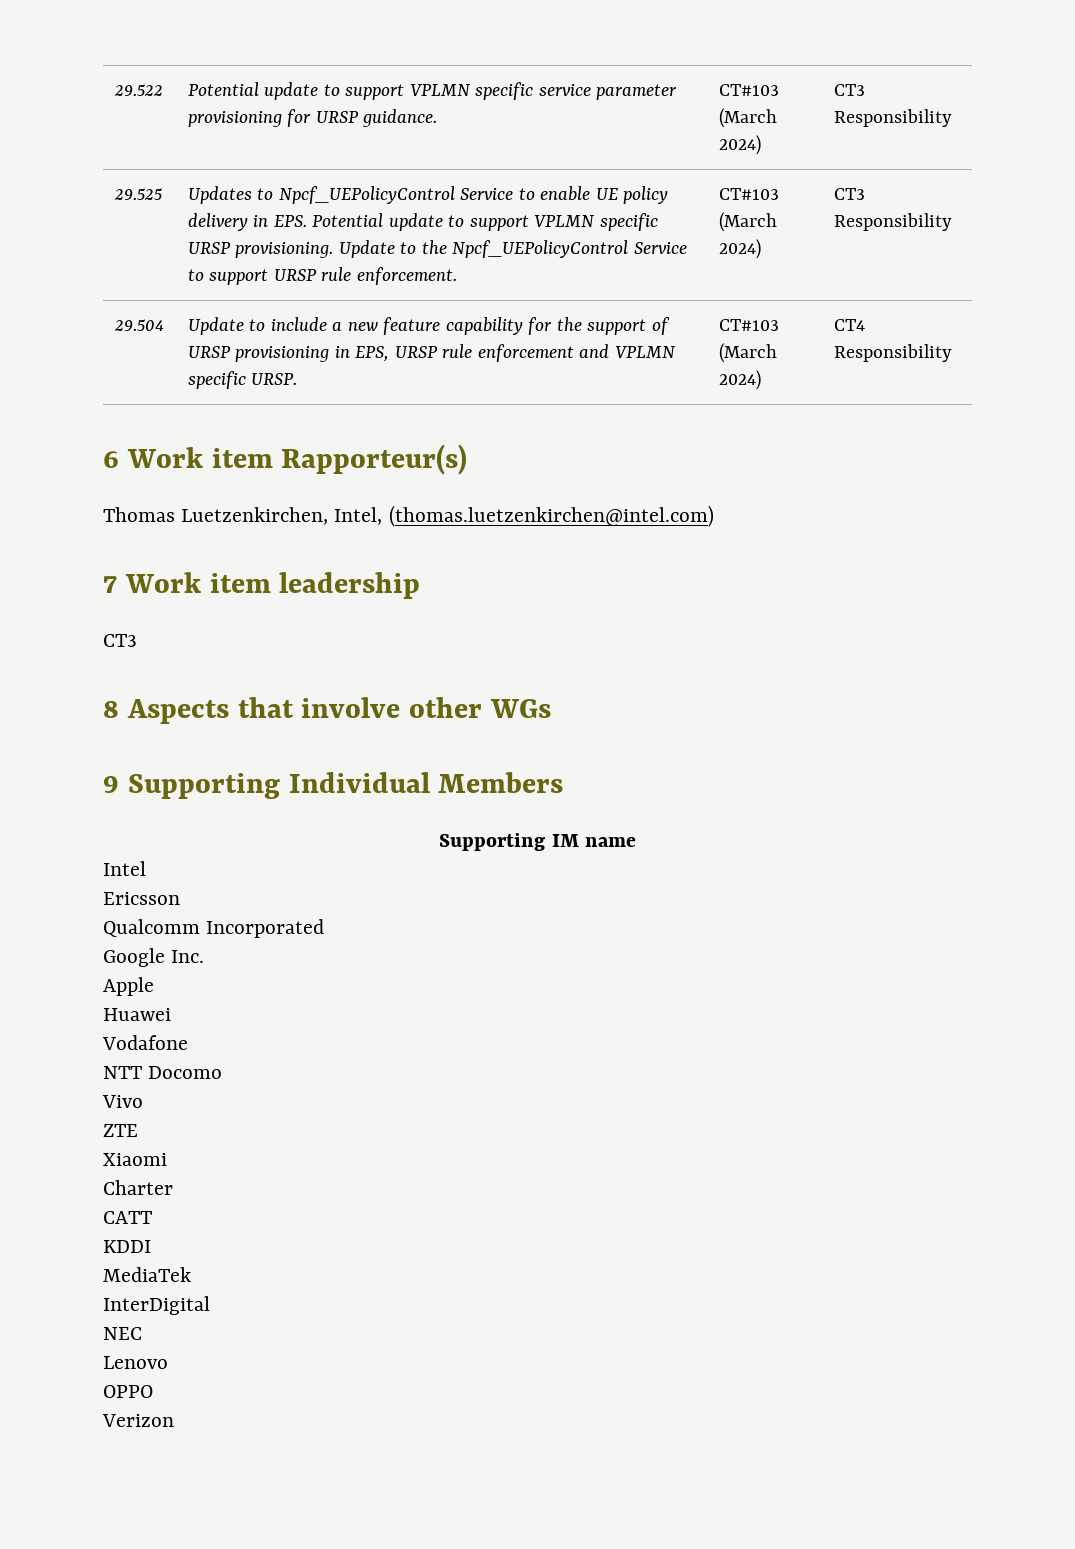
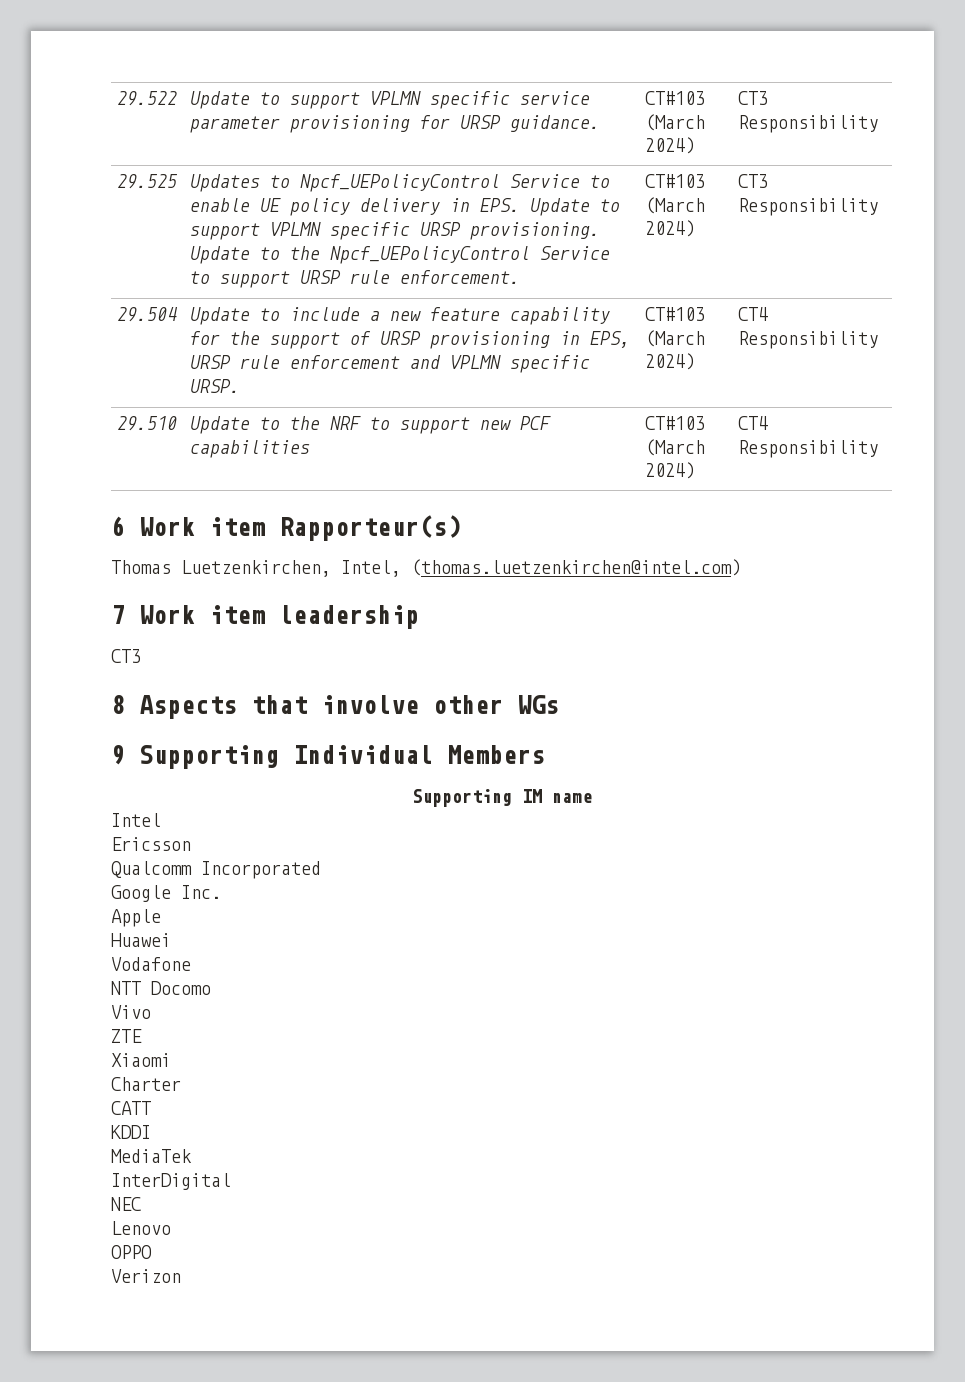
[187,82,319,100] Potential update -> [190,91,251,109] Update
[312,213,443,231] Potential update -> [530,198,591,216] Update
(952, 353) none -> [117,416,178,431] [190,416,552,434] [190,440,311,458] [645,416,706,430] [645,439,706,456] [645,462,696,479] [738,416,769,430] [738,440,879,458] // 29.510 | Update to the NRF to support new PCF capabilities | CT#103 (March 2024) | CT4 Responsibility

